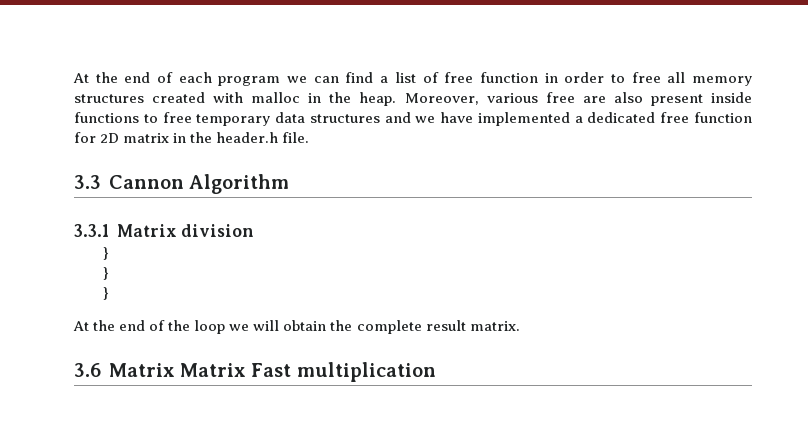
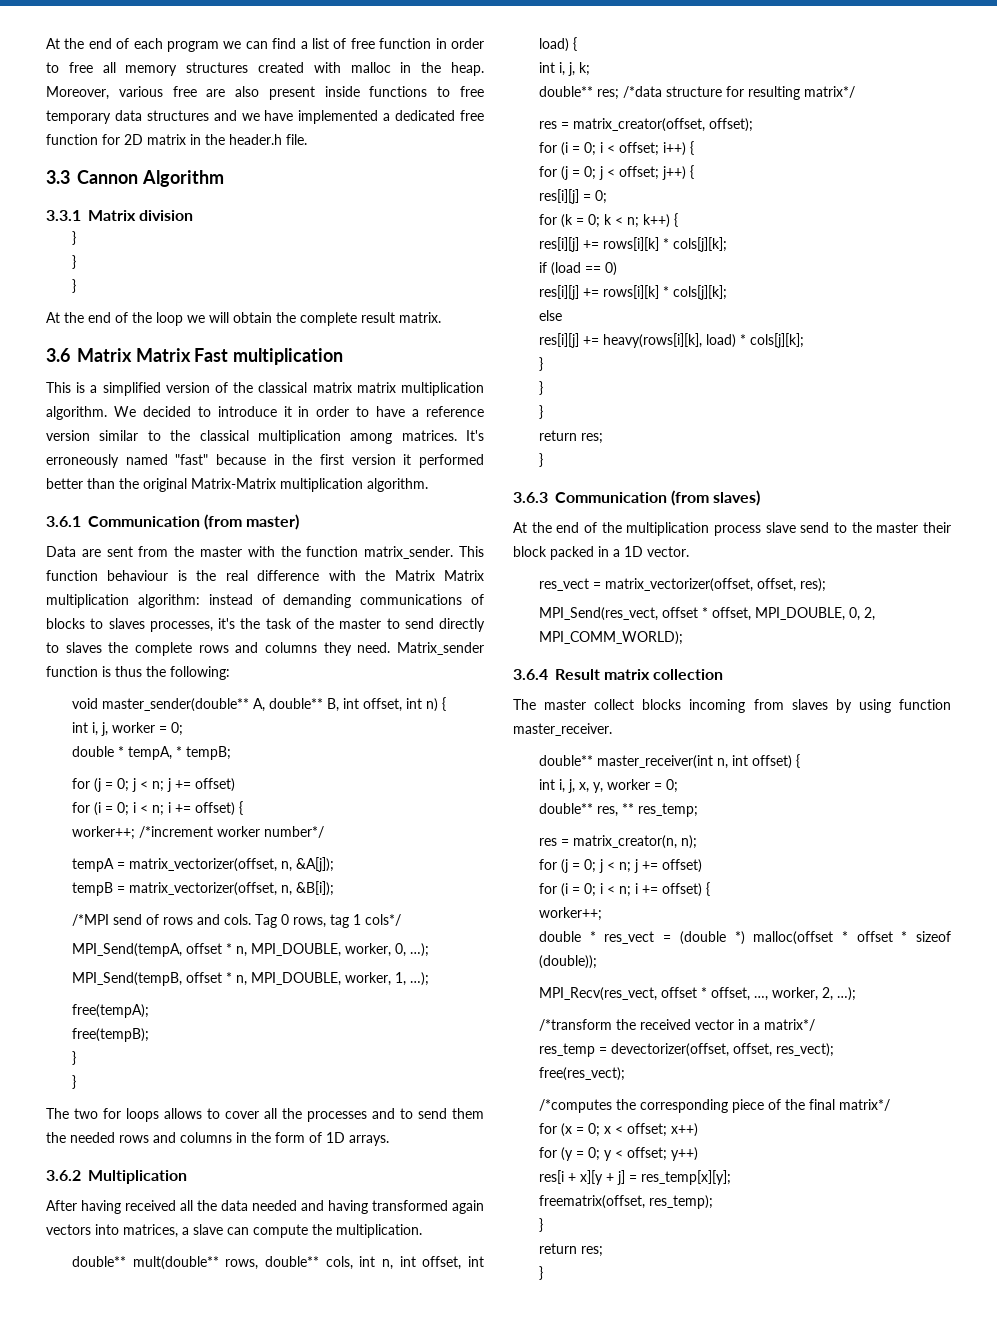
(436, 372) none -> [46,382,484,396] [46,406,485,420] [46,430,484,444] [46,454,485,468] [46,478,428,492] [46,514,300,530] [46,546,485,559] [46,570,485,581] [46,594,484,608] [46,618,485,632] [46,642,485,656] [46,666,230,680] [72,697,447,712] [72,722,184,736] [72,746,232,760] [72,778,236,792] [72,801,244,816] [72,826,325,840] [72,857,335,872] [72,881,335,896] [72,914,402,928] [72,943,430,957] [72,972,430,986] [72,1004,150,1018] [72,1028,150,1042] [72,1051,77,1065] [72,1075,77,1089] [46,1108,484,1122] [46,1132,389,1146] [46,1170,187,1184] [46,1200,484,1214] [46,1224,422,1238] [72,1256,484,1270] [539,37,578,52] [539,62,591,76] [539,86,856,100] [539,118,754,132] [539,141,695,156] [539,165,695,180] [539,189,608,204] [539,213,679,228] [539,237,728,252] [539,262,618,276] [539,285,728,300] [539,310,563,321] [539,333,805,348] [539,357,544,371] [539,381,544,395] [539,405,544,419] [539,430,604,444] [539,453,544,467] [513,490,761,506] [513,522,952,536] [513,546,689,560] [539,578,827,592] [539,607,876,621] [539,631,684,645] [513,669,724,680] [513,699,951,713] [513,723,612,736] [539,754,801,769] [539,779,679,793] [539,803,699,817] [539,835,698,849] [539,859,703,873] [539,882,711,897] [539,907,603,921] [539,931,952,945] [539,955,598,969] [539,987,857,1001] [539,1019,816,1031] [539,1043,835,1057] [539,1067,626,1081] [539,1099,891,1113] [539,1123,699,1137] [539,1147,699,1161] [539,1170,732,1185] [539,1195,714,1209] [539,1218,544,1232] [539,1243,604,1257] [539,1266,544,1280] // This is a simplified version of the classical matrix matrix multiplication algorithm. We decided to introduce it in order to have a reference version similar to the classical multiplication among matrices. It's erroneously named "fast" because in the first version it performed better than the original Matrix-Matrix multiplication algorithm. // 3.6.1 Communication (from master) // Data are sent from the master with the function matrix_sender. This function behaviour is the real difference with the Matrix Matrix multiplication algorithm: instead of demanding communications of blocks to slaves processes, it's the task of the master to send directly to slaves the complete rows and columns they need. Matrix_sender function is thus the following: // void master_sender(double** A, double** B, int offset, int n) { // int i, j, worker = 0; // double * tempA, * tempB; // for (j = 0; j < n; j += offset) // for (i = 0; i < n; i += offset) { // worker++; /*increment worker number*/ // tempA = matrix_vectorizer(offset, n, &A[j]); // tempB = matrix_vectorizer(offset, n, &B[i]); // /*MPI send of rows and cols. Tag 0 rows, tag 1 cols*/ // MPI_Send(tempA, offset * n, MPI_DOUBLE, worker, 0, …); // MPI_Send(tempB, offset * n, MPI_DOUBLE, worker, 1, …); // free(tempA); // free(tempB); // } // } // The two for loops allows to cover all the processes and to send them the needed rows and columns in the form of 1D arrays. // 3.6.2 Multiplication // After having received all the data needed and having transformed again vectors into matrices, a slave can compute the multiplication. // double** mult(double** rows, double** cols, int n, int offset, int load) { // int i, j, k; // double** res; /*data structure for resulting matrix*/ // res = matrix_creator(offset, offset); // for (i = 0; i < offset; i++) { // for (j = 0; j < offset; j++) { // res[i][j] = 0; // for (k = 0; k < n; k++) { // res[i][j] += rows[i][k] * cols[j][k]; // if (load == 0) // res[i][j] += rows[i][k] * cols[j][k]; // else // res[i][j] += heavy(rows[i][k], load) * cols[j][k]; // } // } // } // return res; // } // 3.6.3 Communication (from slaves) // At the end of the multiplication process slave send to the master their block packed in a 1D vector. // res_vect = matrix_vectorizer(offset, offset, res); // MPI_Send(res_vect, offset * offset, MPI_DOUBLE, 0, 2, MPI_COMM_WORLD); // 3.6.4 Result matrix collection // The master collect blocks incoming from slaves by using function master_receiver. // double** master_receiver(int n, int offset) { // int i, j, x, y, worker = 0; // double** res, ** res_temp; // res = matrix_creator(n, n); // for (j = 0; j < n; j += offset) // for (i = 0; i < n; i += offset) { // worker++; // double * res_vect = (double *) malloc(offset * offset * sizeof (double)); // MPI_Recv(res_vect, offset * offset, …, worker, 2, …); // /*transform the received vector in a matrix*/ // res_temp = devectorizer(offset, offset, res_vect); // free(res_vect); // /*computes the corresponding piece of the final matrix*/ // for (x = 0; x < offset; x++) // for (y = 0; y < offset; y++) // res[i + x][y + j] = res_temp[x][y]; // freematrix(offset, res_temp); // } // return res; // }

